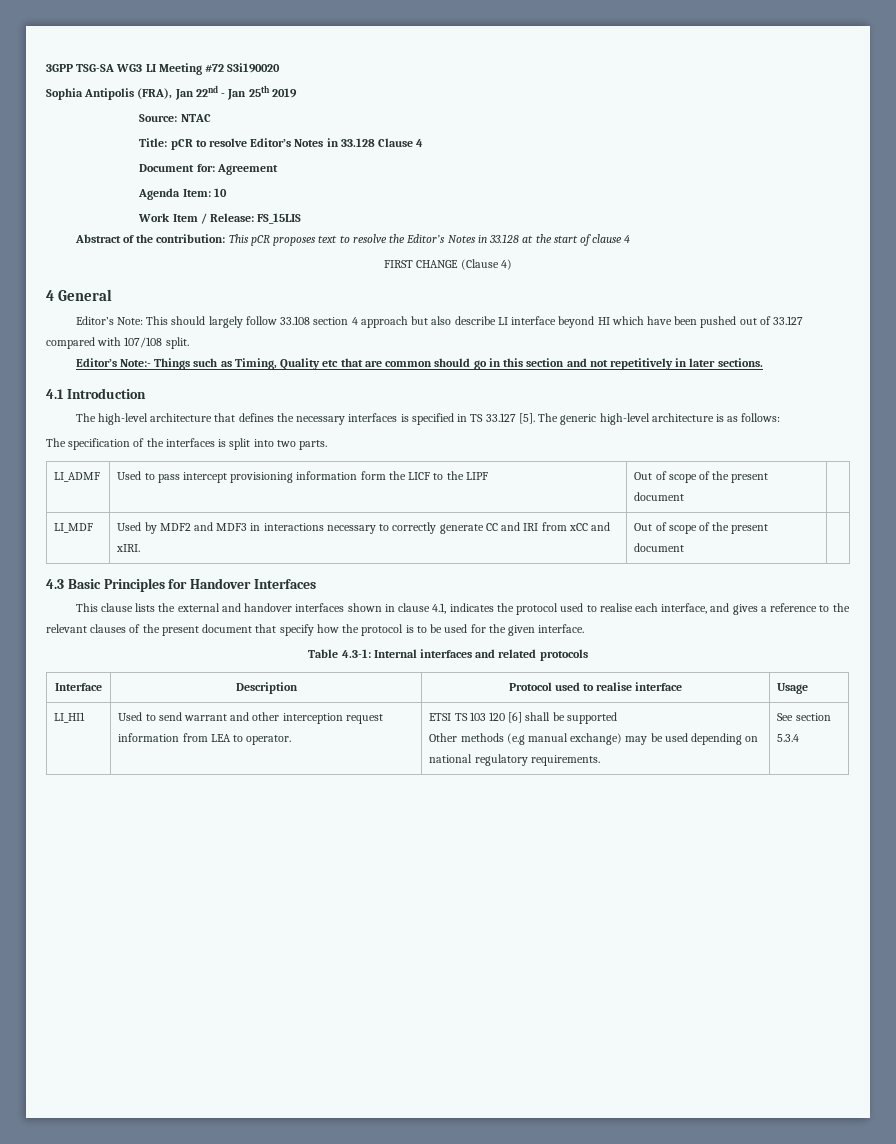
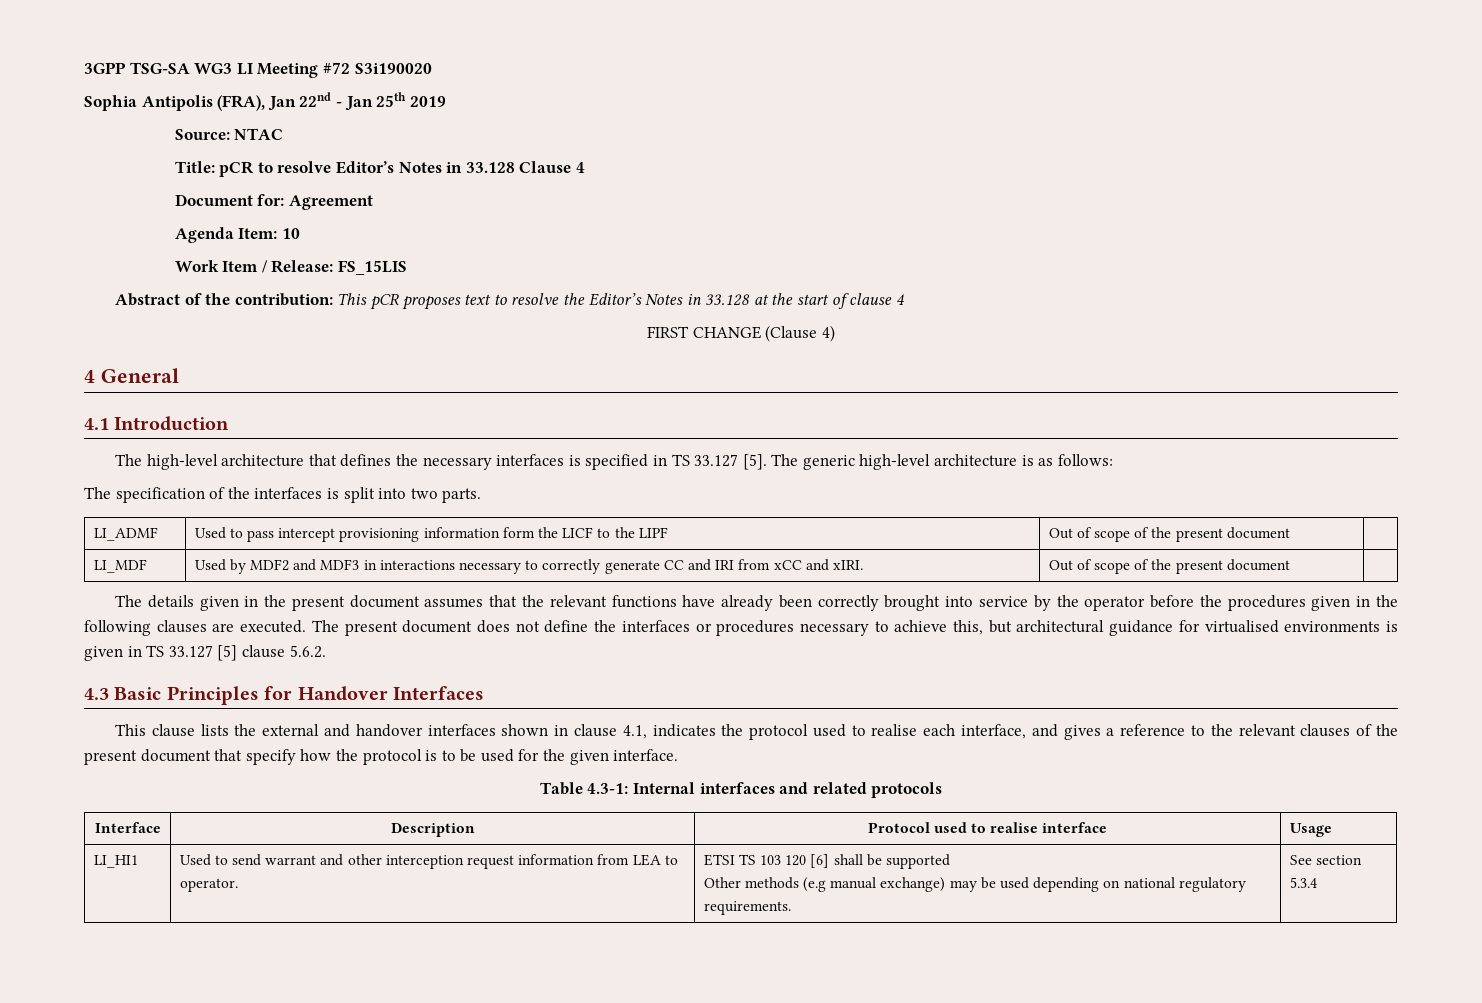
[75,316,804,328] [46,337,189,349] [75,358,763,370] // Editor’s Note: This should largely follow 33.108 section 4 approach but also describe LI interface beyond HI which have been pushed out of 33.127 compared with 107/108 split. // Editor’s Note:- Things such as Timing, Quality etc that are common should go in this section and not repetitively in later sections. -> (179, 375) none
(685, 547) none -> [115,595,1398,611] [84,620,1398,636] [84,645,326,661] // The details given in the present document assumes that the relevant functions have already been correctly brought into service by the operator before the procedures given in the following clauses are executed. The present document does not define the interfaces or procedures necessary to achieve this, but architectural guidance for virtualised environments is given in TS 33.127 [5] clause 5.6.2.

